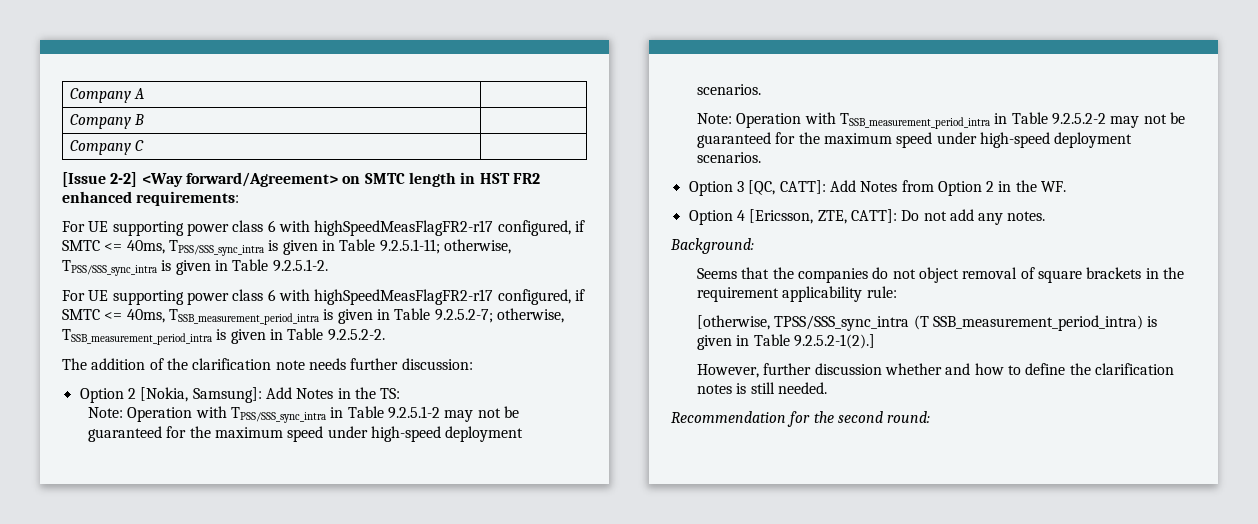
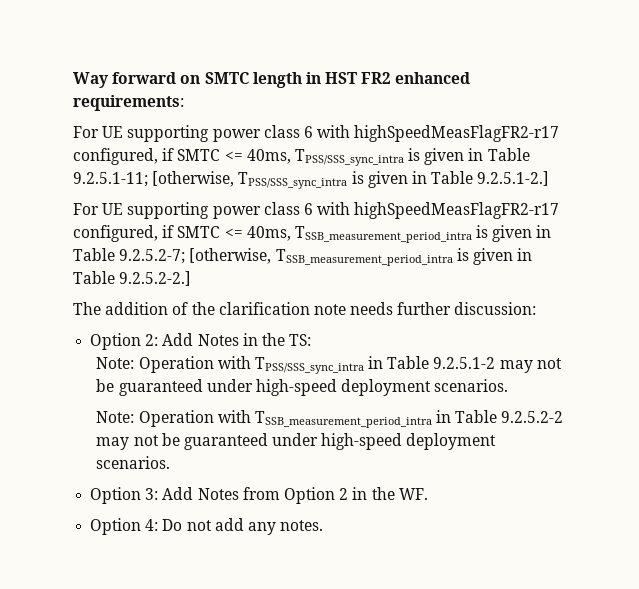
[69,88,144,103] [69,114,144,129] [69,140,144,155] [62,172,338,187] Company A | // Company B | // Company C | // [Issue 2-2] <Way forward/Agreement> -> [73,72,177,88] Way forward
[443,239,511,254] [62,259,328,276] otherwise, TPSS/SSS_sync_intra is given in Table 9.2.5.1-2. -> [152,171,550,189] [otherwise, TPSS/SSS_sync_intra is given in Table 9.2.5.1-2.]
[496,308,564,323] [62,328,385,345] otherwise, TSSB_measurement_period_intra is given in Table 9.2.5.2-2. -> [189,248,533,266] [73,271,192,286] [otherwise, TSSB_measurement_period_intra is given in Table 9.2.5.2-2.]
[127,387,262,403] 2 [Nokia, Samsung]: -> [145,334,159,346] 2:
[166,426,324,442] for the maximum speed -> (203, 387) none
[775,132,933,148] for the maximum speed -> (268, 441) none
[736,180,826,195] 3 [QC, CATT]: -> [145,488,159,500] 3:
[736,209,897,224] 4 [Ericsson, ZTE, CATT]: -> [145,519,159,531] 4:
[670,238,754,254] [697,267,1184,283] [697,286,897,302] [697,315,1158,331] [697,334,876,350] [697,363,1174,378] [697,382,828,394] [671,411,931,427] // Background: // Seems that the companies do not object removal of square brackets in the requirement applicability rule: // [otherwise, TPSS/SSS_sync_intra (T SSB_measurement_period_intra) is given in Table 9.2.5.2-1(2).] // However, further discussion whether and how to define the clarification notes is still needed. // Recommendation for the second round: -> (324, 525) none

